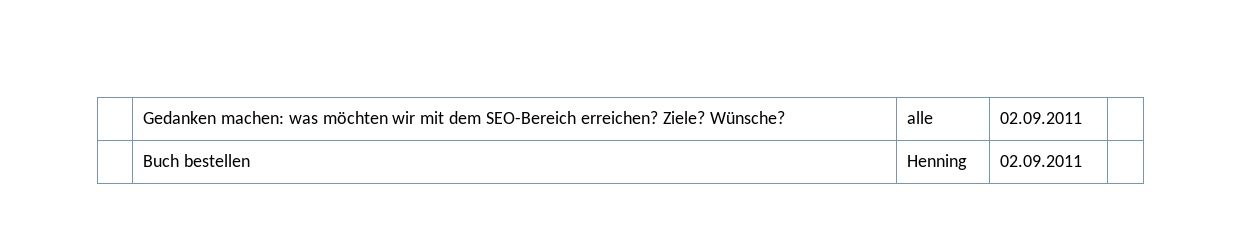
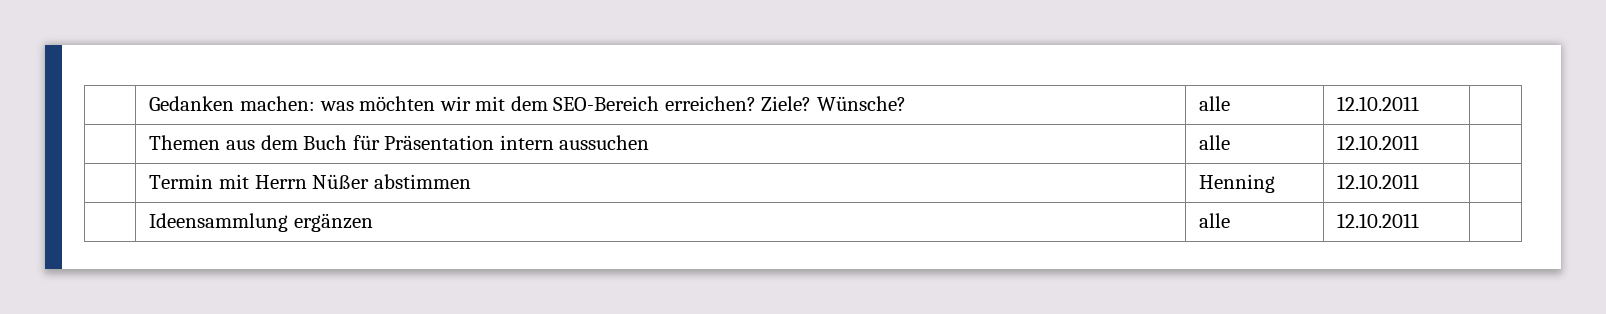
[999,112,1082,124] [142,154,250,167] [906,154,967,170] [999,155,1082,167] 02.09.2011 | // | Buch bestellen | Henning | 02.09.2011 -> [1337,96,1420,111] [149,135,650,150] [1199,135,1231,150] [1337,135,1420,150] [149,174,471,189] [1199,174,1276,193] [1337,174,1420,189] [149,213,373,232] [1199,213,1231,228] [1337,213,1420,228] 12.10.2011 | // | Themen aus dem Buch für Präsentation intern aussuchen | alle | 12.10.2011 | // | Termin mit Herrn Nüßer abstimmen | Henning | 12.10.2011 | // | Ideensammlung ergänzen | alle | 12.10.2011

